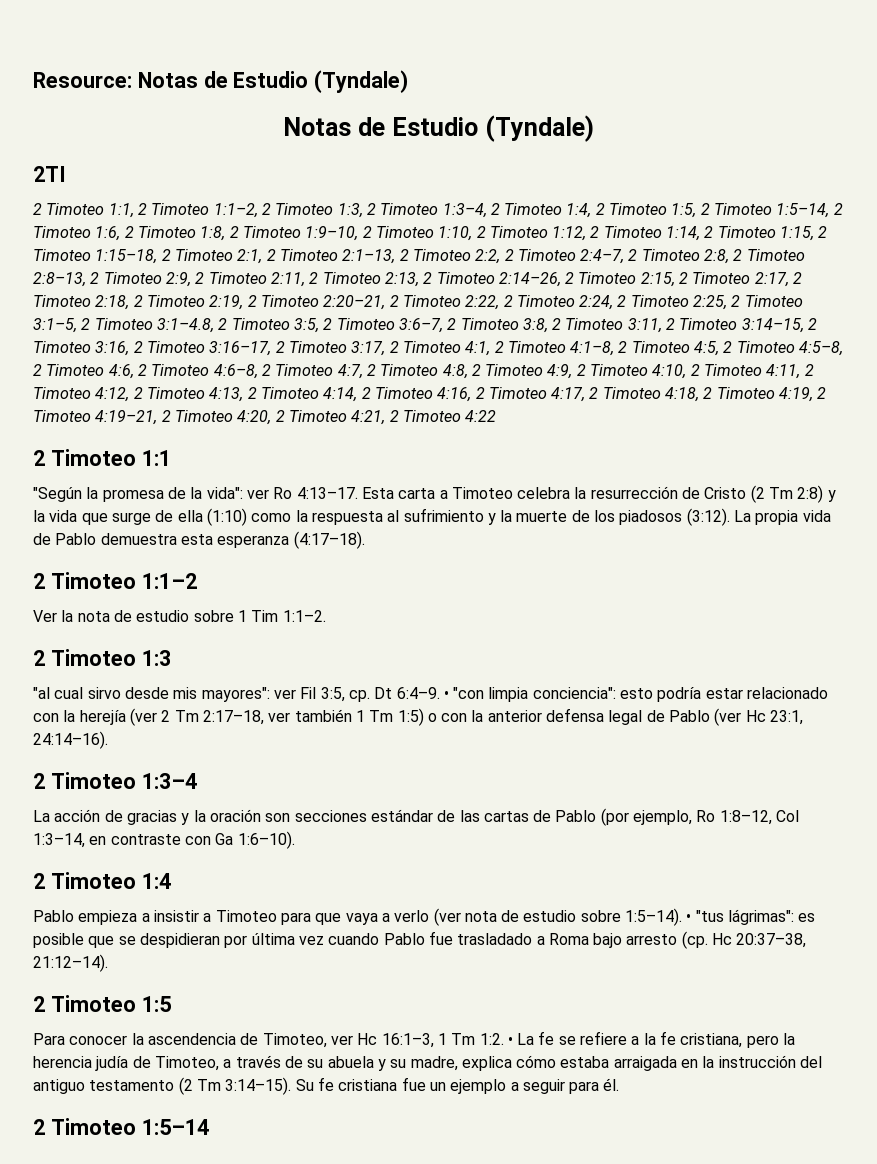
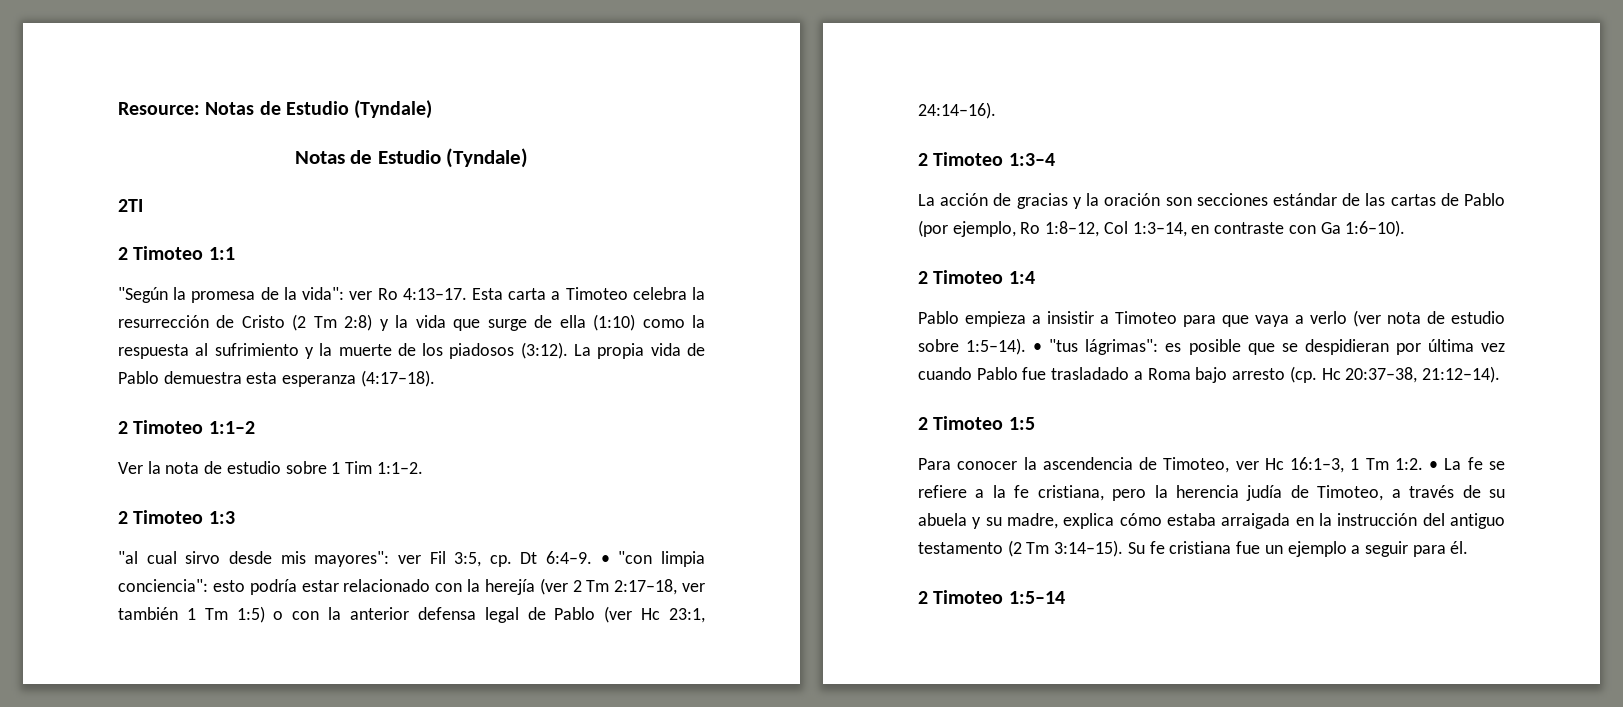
[33,203,843,218] [33,226,828,241] [33,249,805,264] [33,272,803,287] [33,295,803,310] [33,318,818,333] [33,341,844,356] [33,364,814,379] [33,387,827,402] [33,410,497,425] // 2 Timoteo 1:1, 2 Timoteo 1:1–2, 2 Timoteo 1:3, 2 Timoteo 1:3–4, 2 Timoteo 1:4, 2 Timoteo 1:5, 2 Timoteo 1:5–14, 2 Timoteo 1:6, 2 Timoteo 1:8, 2 Timoteo 1:9–10, 2 Timoteo 1:10, 2 Timoteo 1:12, 2 Timoteo 1:14, 2 Timoteo 1:15, 2 Timoteo 1:15–18, 2 Timoteo 2:1, 2 Timoteo 2:1–13, 2 Timoteo 2:2, 2 Timoteo 2:4–7, 2 Timoteo 2:8, 2 Timoteo 2:8–13, 2 Timoteo 2:9, 2 Timoteo 2:11, 2 Timoteo 2:13, 2 Timoteo 2:14–26, 2 Timoteo 2:15, 2 Timoteo 2:17, 2 Timoteo 2:18, 2 Timoteo 2:19, 2 Timoteo 2:20–21, 2 Timoteo 2:22, 2 Timoteo 2:24, 2 Timoteo 2:25, 2 Timoteo 3:1–5, 2 Timoteo 3:1–4.8, 2 Timoteo 3:5, 2 Timoteo 3:6–7, 2 Timoteo 3:8, 2 Timoteo 3:11, 2 Timoteo 3:14–15, 2 Timoteo 3:16, 2 Timoteo 3:16–17, 2 Timoteo 3:17, 2 Timoteo 4:1, 2 Timoteo 4:1–8, 2 Timoteo 4:5, 2 Timoteo 4:5–8, 2 Timoteo 4:6, 2 Timoteo 4:6–8, 2 Timoteo 4:7, 2 Timoteo 4:8, 2 Timoteo 4:9, 2 Timoteo 4:10, 2 Timoteo 4:11, 2 Timoteo 4:12, 2 Timoteo 4:13, 2 Timoteo 4:14, 2 Timoteo 4:16, 2 Timoteo 4:17, 2 Timoteo 4:18, 2 Timoteo 4:19, 2 Timoteo 4:19–21, 2 Timoteo 4:20, 2 Timoteo 4:21, 2 Timoteo 4:22 -> (143, 205) none

